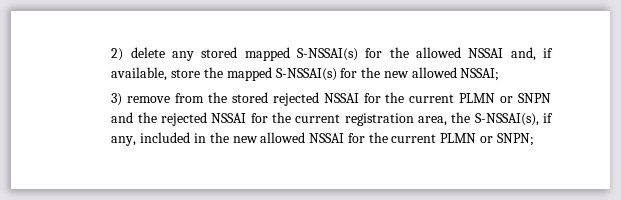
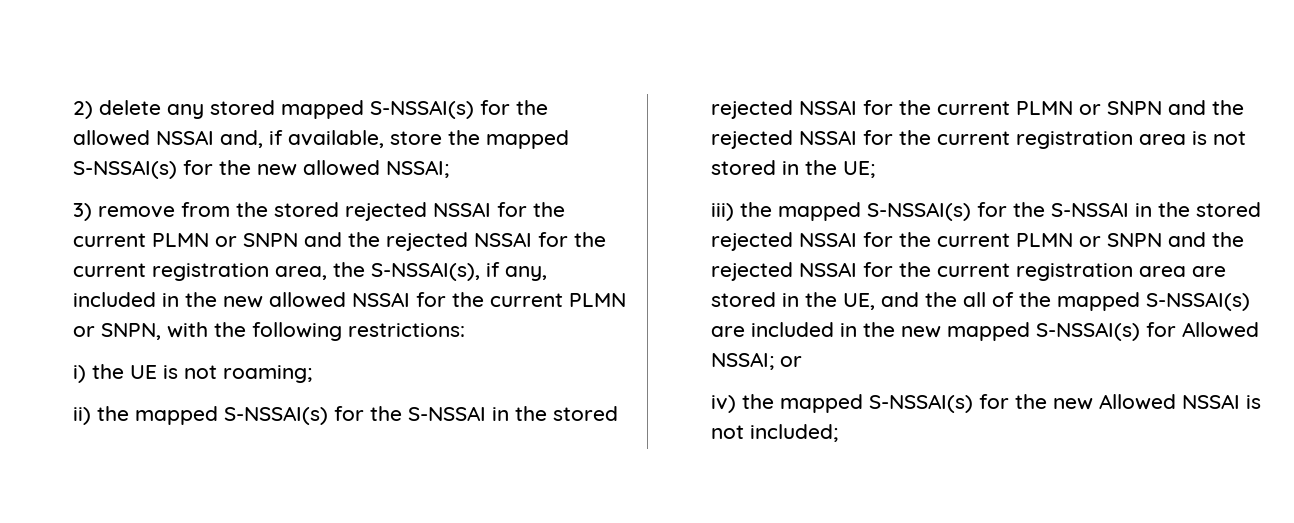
[496,133,534,146] SNPN; -> [101,322,466,341] [73,364,313,383] [73,406,619,425] [711,100,1245,119] [711,130,1247,149] [711,160,876,178] [711,202,1262,221] [711,232,1245,251] [711,262,1227,281] [711,292,1251,311] [711,322,1260,341] [711,352,803,370] [711,394,1262,413] [711,424,839,442] SNPN, with the following restrictions: // i) the UE is not roaming; // ii) the mapped S-NSSAI(s) for the S-NSSAI in the stored rejected NSSAI for the current PLMN or SNPN and the rejected NSSAI for the current registration area is not stored in the UE; // iii) the mapped S-NSSAI(s) for the S-NSSAI in the stored rejected NSSAI for the current PLMN or SNPN and the rejected NSSAI for the current registration area are stored in the UE, and the all of the mapped S-NSSAI(s) are included in the new mapped S-NSSAI(s) for Allowed NSSAI; or // iv) the mapped S-NSSAI(s) for the new Allowed NSSAI is not included;

